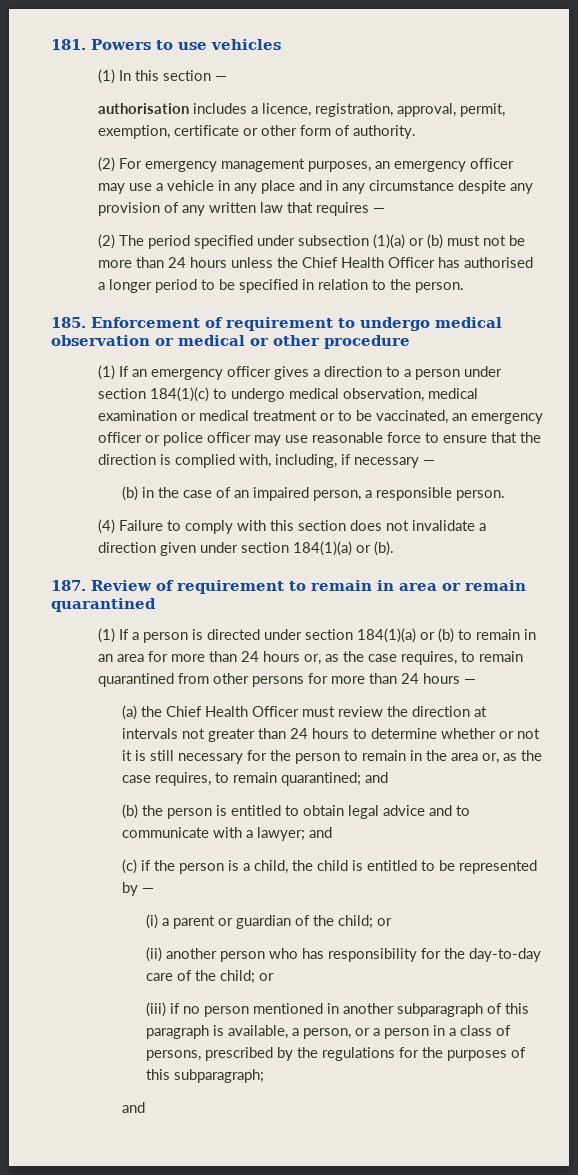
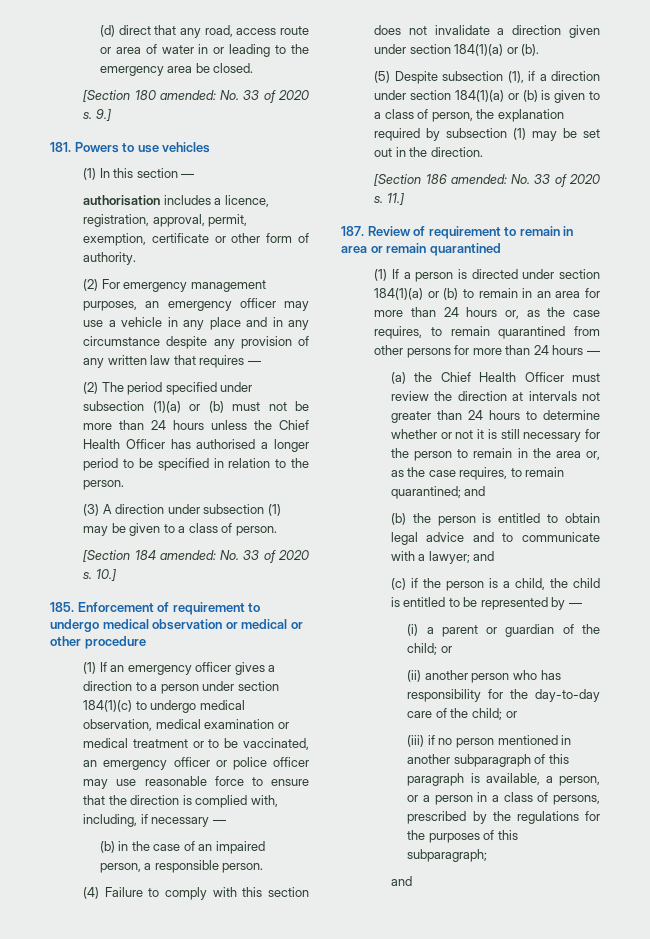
(51, 44) none -> [99,25,310,38] [99,44,309,57] [99,63,254,76] [83,90,310,103] [83,109,111,121] (d) direct that any road, access route or area of water in or leading to the emergency area be closed. // [Section 180 amended: No. 33 of 2020 s. 9.] //
(465, 287) none -> [83,504,281,516] [83,523,277,536] [83,550,310,563] [83,569,116,581] // (3) A direction under subsection (1) may be given to a class of person. // [Section 184 amended: No. 33 of 2020 s. 10.]
(395, 548) none -> [374,71,600,84] [374,90,600,103] [374,109,564,122] [374,128,600,141] [374,147,483,157] [374,174,601,187] [374,193,404,205] // (5) Despite subsection (1), if a direction under section 184(1)(a) or (b) is given to a class of person, the explanation required by subsection (1) may be set out in the direction. // [Section 186 amended: No. 33 of 2020 s. 11.]

